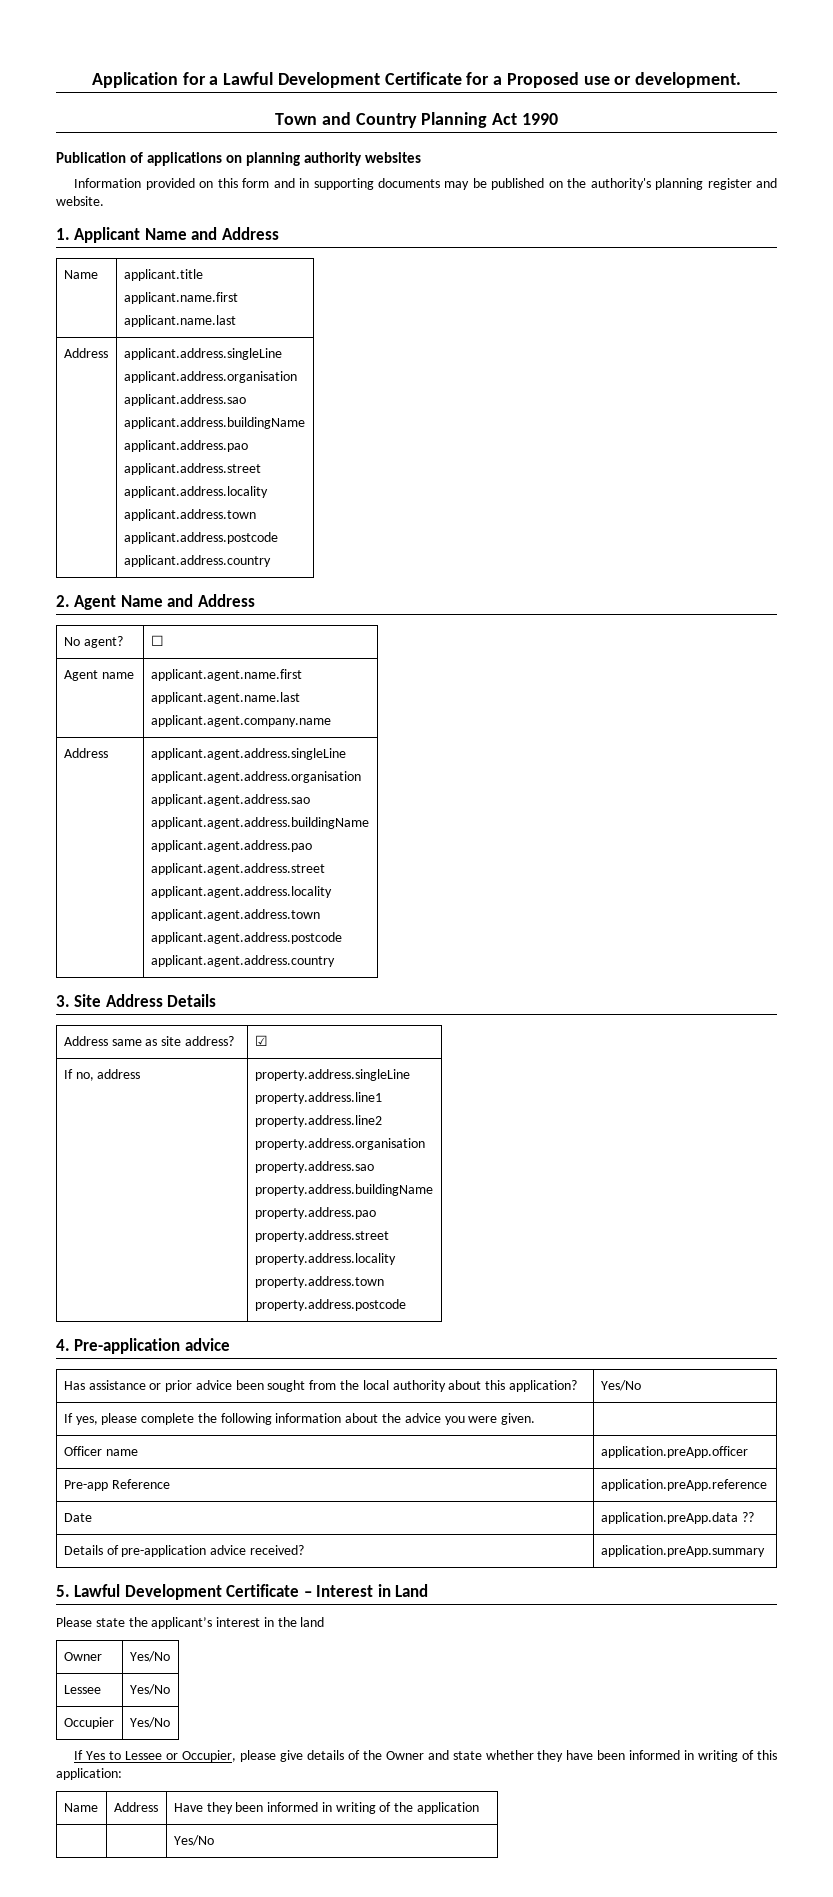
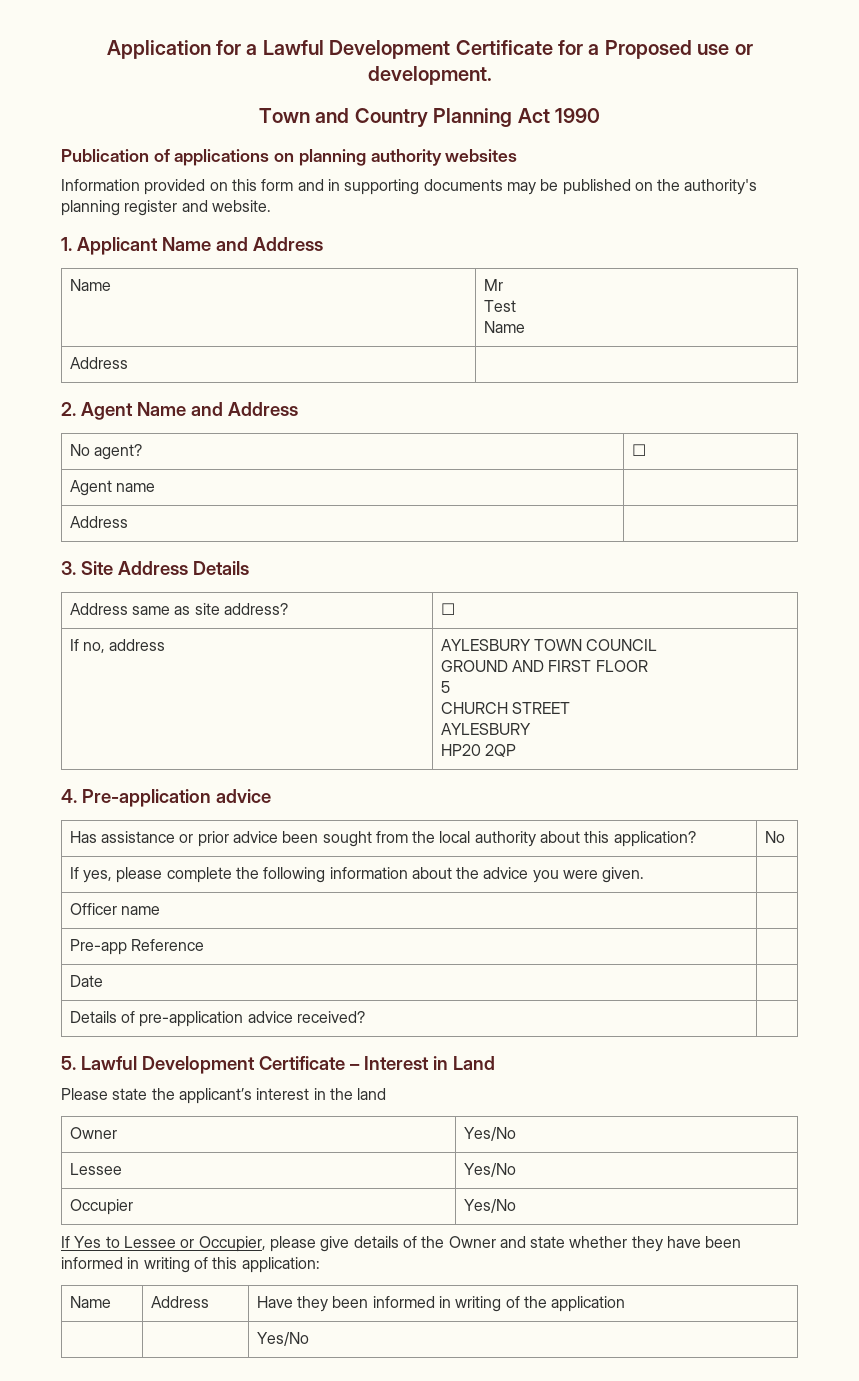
[123,269,203,281] [123,292,238,304] [123,315,236,327] [63,348,108,358] [123,348,282,360] [123,371,297,383] [123,394,246,406] [123,417,305,429] [123,440,248,452] [123,463,261,475] [123,486,268,498] [123,509,256,521] [123,532,278,544] [123,555,271,567] applicant.title // applicant.name.first // applicant.name.last // Address | applicant.address.singleLine // applicant.address.organisation // applicant.address.sao // applicant.address.buildingName // applicant.address.pao // applicant.address.street // applicant.address.locality // applicant.address.town // applicant.address.postcode // applicant.address.country -> [483,279,503,291] [483,300,516,312] [483,321,525,333] [69,357,128,369] Mr // Test // Name // Address |
[150,669,302,681] [150,692,300,704] [150,715,331,727] [63,748,108,758] [150,748,346,760] [150,771,361,783] [150,794,310,806] [150,817,369,829] [150,840,312,852] [150,863,325,875] [150,886,332,898] [150,909,320,921] [150,932,342,944] [150,955,335,967] applicant.agent.name.first // applicant.agent.name.last // applicant.agent.company.name // Address | applicant.agent.address.singleLine // applicant.agent.address.organisation // applicant.agent.address.sao // applicant.agent.address.buildingName // applicant.agent.address.pao // applicant.agent.address.street // applicant.agent.address.locality // applicant.agent.address.town // applicant.agent.address.postcode // applicant.agent.address.country -> [69,516,128,528] // Address |
[254,1035,268,1046] ☑ -> [440,603,455,615] ☐
[254,1069,410,1081] [254,1092,382,1104] [254,1115,382,1127] [254,1138,425,1150] [254,1161,374,1173] [254,1184,433,1196] [254,1207,376,1219] [254,1230,389,1242] [254,1253,396,1265] [254,1276,384,1288] [254,1299,406,1311] property.address.singleLine // property.address.line1 // property.address.line2 // property.address.organisation // property.address.sao // property.address.buildingName // property.address.pao // property.address.street // property.address.locality // property.address.town // property.address.postcode -> [440,639,658,651] [440,660,648,672] [440,681,450,693] [440,702,570,714] [440,723,531,735] [440,744,516,757] AYLESBURY TOWN COUNCIL // GROUND AND FIRST FLOOR // 5 // CHURCH STREET // AYLESBURY // HP20 2QP
[600,1380,641,1391] Yes/No -> [764,831,785,843] No
[600,1446,748,1458] application.preApp.officer -> (160, 910) none
[600,1479,767,1491] application.preApp.reference -> (204, 945) none
[600,1512,754,1524] application.preApp.data ?? -> (103, 981) none
[600,1545,765,1557] application.preApp.summary -> (365, 1017) none

